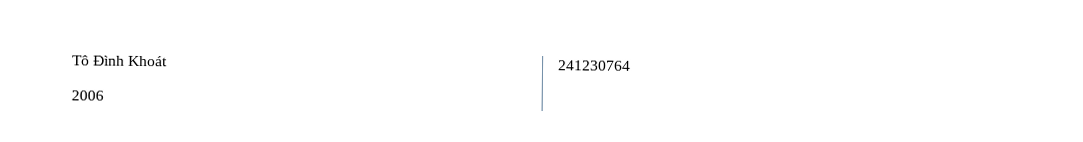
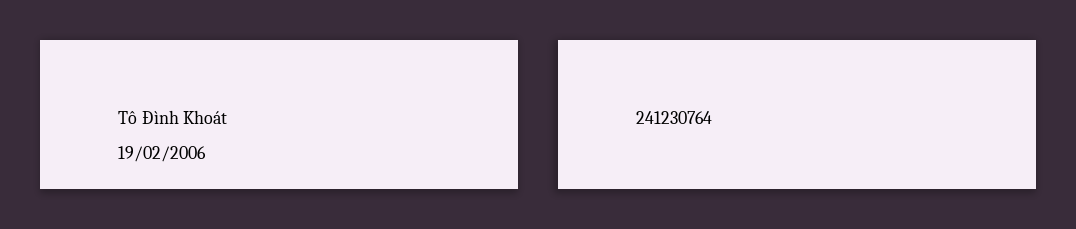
[71,90,104,101] 2006 -> [118,146,206,162] 19/02/2006

